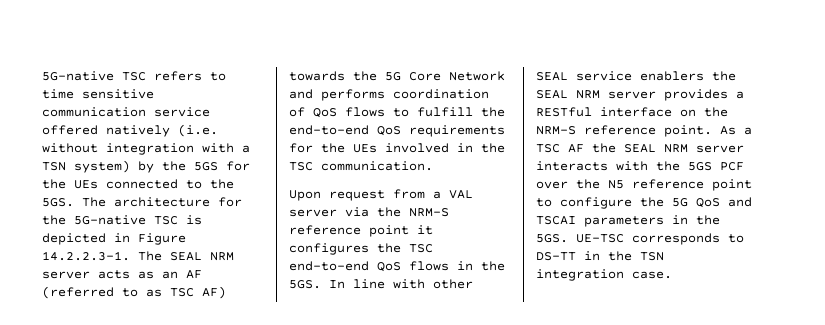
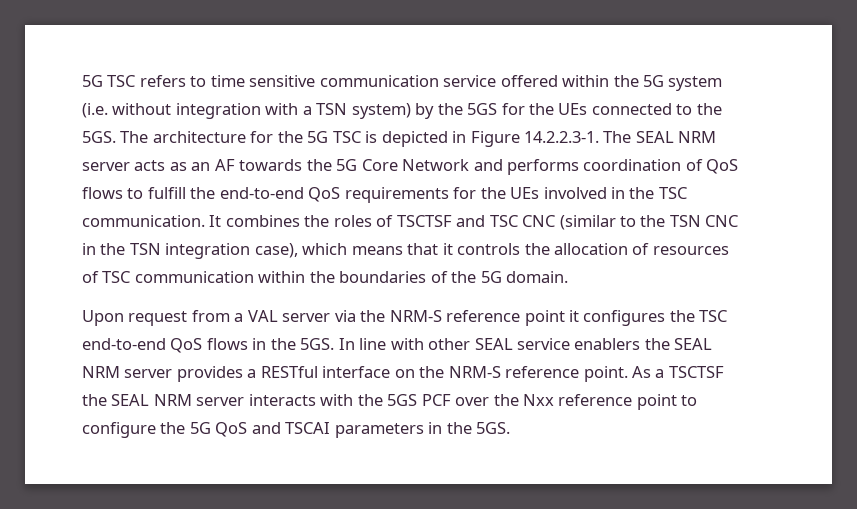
[42,71,114,81] 5G-native -> [82,75,103,87] 5G
[106,125,170,137] natively -> [562,75,723,91] within the 5G system
[74,215,146,225] 5G-native -> [307,131,329,143] 5G
[42,286,226,299] (referred to as TSC AF) -> (235, 165) none
(433, 166) none -> [209,215,739,230] [82,243,729,259] [82,271,569,283] It combines the roles of TSCTSF and TSC CNC (similar to the TSN CNC in the TSN integration case), which means that it controls the allocation of resources of TSC communication within the boundaries of the 5G domain.
[536,144,584,153] TSC AF -> [668,366,724,378] TSCTSF
[608,180,624,189] N5 -> [523,394,555,406] Nxx
[576,233,744,245] [536,251,664,261] [536,269,672,281] UE-TSC corresponds to DS-TT in the TSN integration case. -> (511, 428) none

